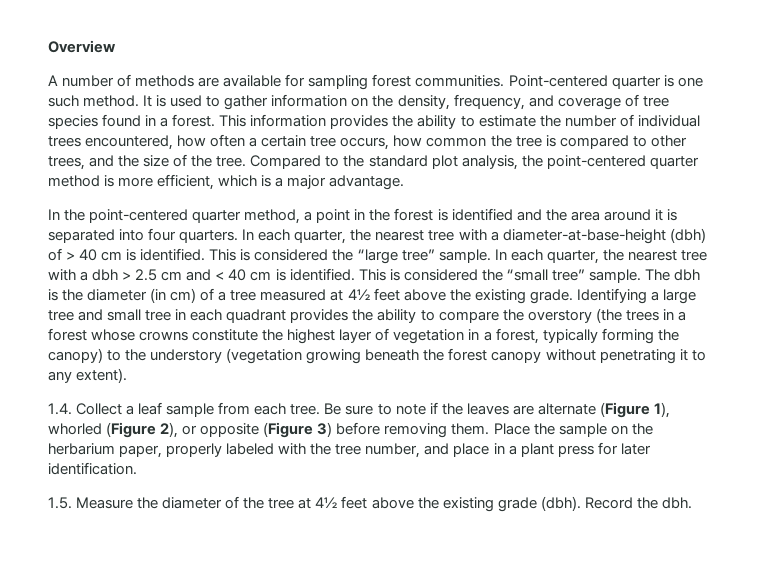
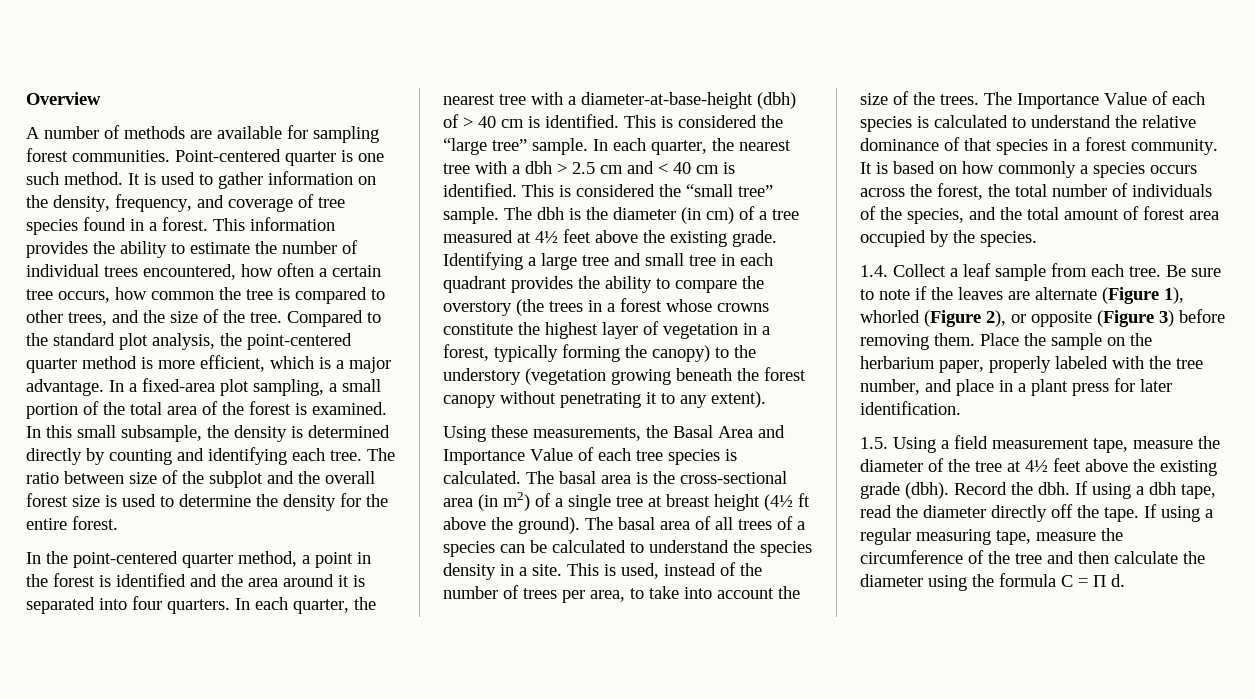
(405, 182) none -> [109,378,381,396] [26,401,387,419] [26,425,390,442] [26,447,395,465] [26,470,375,488] [26,493,388,511] [26,516,118,530] In a fixed-area plot sampling, a small portion of the total area of the forest is examined. In this small subsample, the density is determined directly by counting and identifying each tree. The ratio between size of the subplot and the overall forest size is used to determine the density for the entire forest.
(128, 375) none -> [443,425,785,442] [443,447,737,465] [443,471,787,484] [443,492,810,511] [443,516,805,534] [443,540,812,557] [443,562,762,580] [443,585,800,603] [860,91,1205,109] [860,115,1196,132] [860,137,1218,155] [860,161,1197,178] [860,183,1212,200] [860,206,1219,224] [860,230,1037,247] // Using these measurements, the Basal Area and Importance Value of each tree species is calculated. The basal area is the cross-sectional area (in m2) of a single tree at breast height (4½ ft above the ground). The basal area of all trees of a species can be calculated to understand the species density in a site. This is used, instead of the number of trees per area, to take into account the size of the trees. The Importance Value of each species is calculated to understand the relative dominance of that species in a forest community. It is based on how commonly a species occurs across the forest, the total number of individuals of the species, and the total amount of forest area occupied by the species.
[76,497,134,509] Measure -> [893,435,1193,453] Using a field measurement tape, measure
(692, 503) none -> [1075,481,1216,499] [860,504,1213,522] [860,528,1123,545] [860,550,1205,564] [860,573,1125,591] If using a dbh tape, read the diameter directly off the tape. If using a regular measuring tape, measure the circumference of the tree and then calculate the diameter using the formula C = Π d.

